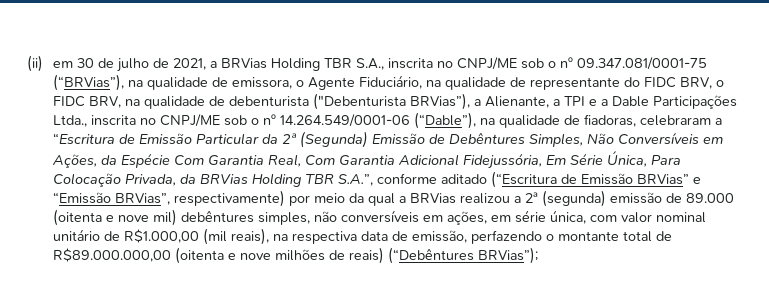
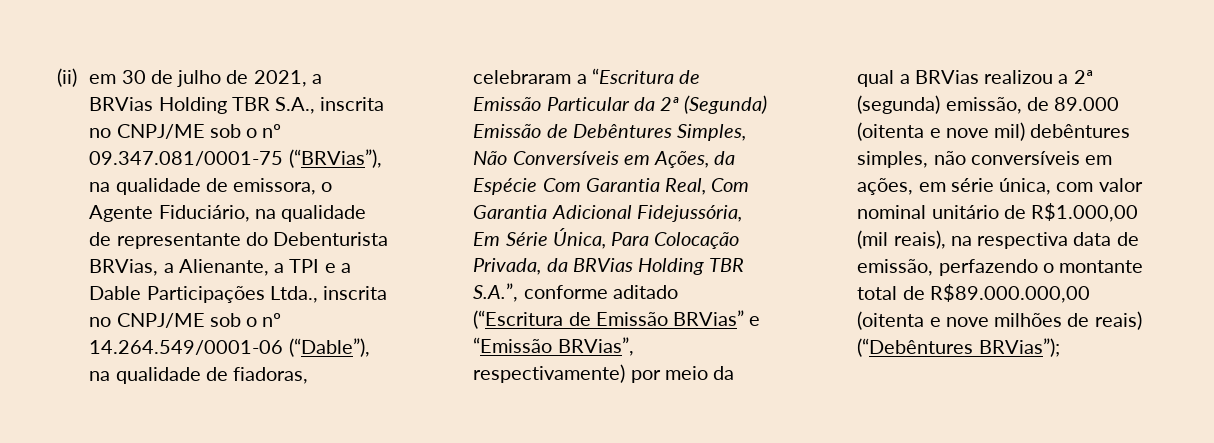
[643,77,724,89] [52,93,470,110] FIDC BRV, o FIDC BRV, na qualidade de debenturista ("Debenturista BRVias”), -> [273,232,389,246] [89,259,159,276] Debenturista BRVias,
[609,192,662,204] emissão -> [945,97,1022,114] emissão,

